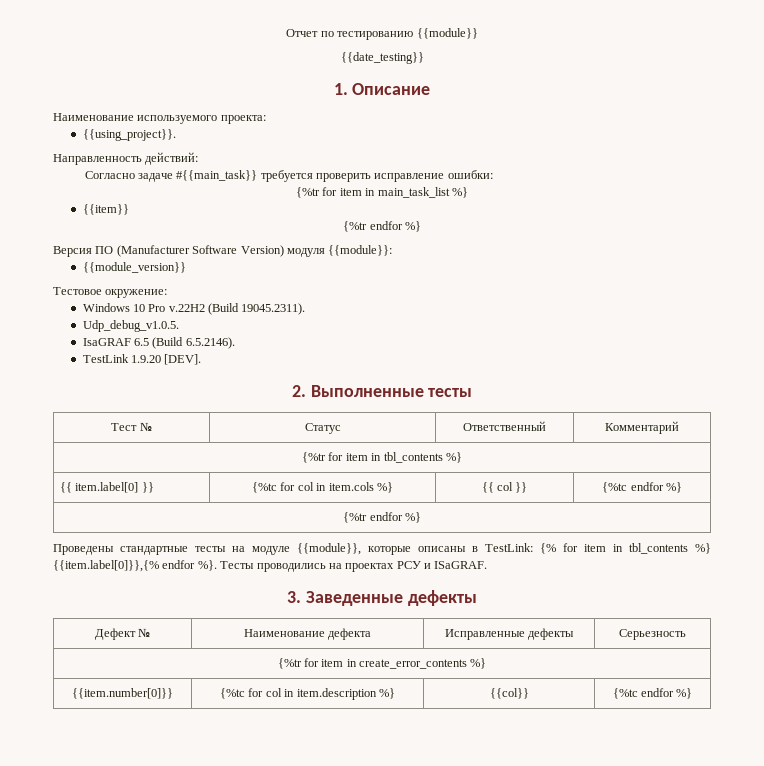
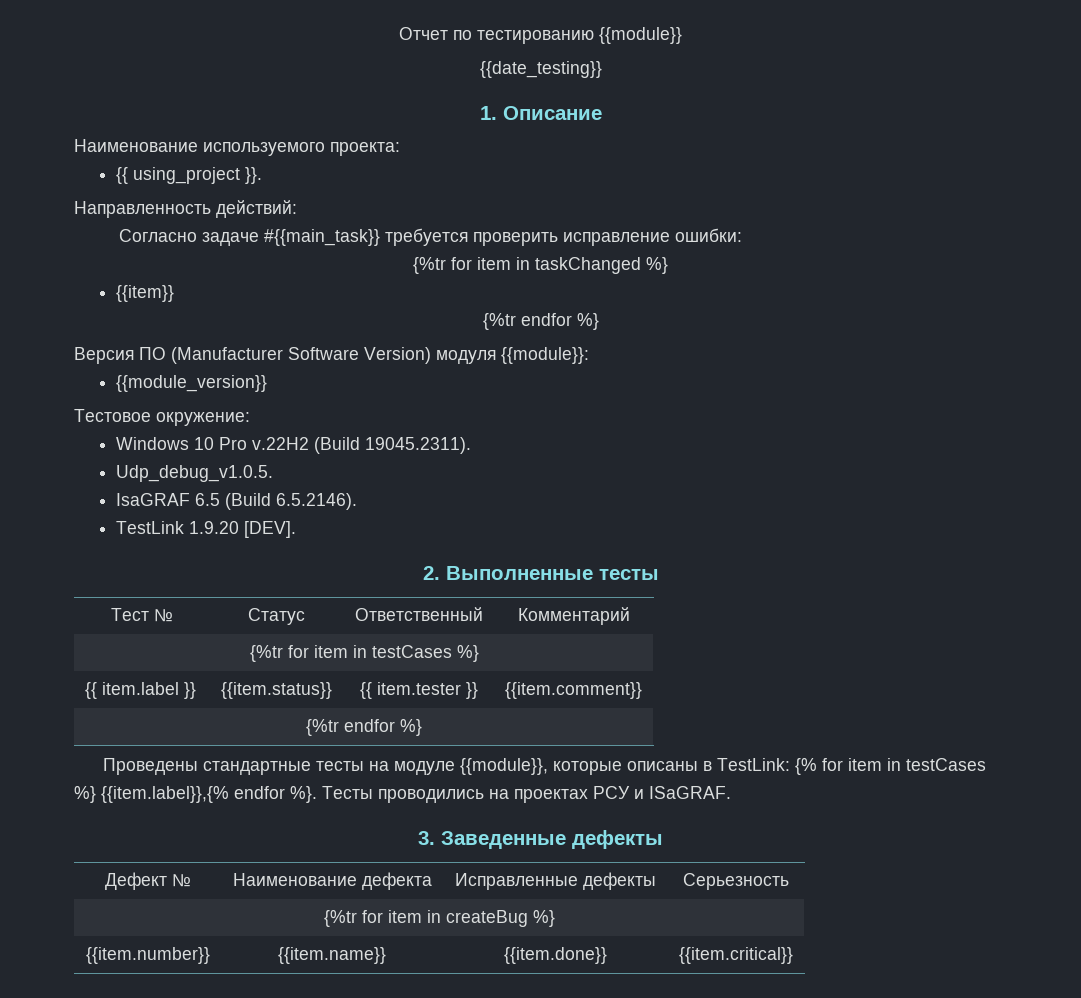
[82,129,176,141] {{using_project}}. -> [115,167,262,184] {{ using_project }}.
[377,187,450,198] main_task_list -> [535,257,641,274] taskChanged
[383,452,443,463] tbl_contents -> [371,645,452,658] testCases
[75,482,154,493] [252,482,393,493] [481,482,528,493] [602,482,682,493] item.label[0] }} | {%tc for col in item.cols %} | {{ col }} | {%tc endfor %} -> [101,682,196,699] [221,682,332,699] [359,682,478,699] [505,682,642,699] item.label }} | {{item.status}} | {{ item.tester }} | {{item.comment}}
[629,543,711,554] [53,560,159,572] tbl_contents %} {{item.label[0]}},{% -> [905,758,986,771] [74,786,229,803] testCases %} {{item.label}},{%
[359,658,487,669] [72,688,173,699] [220,688,395,700] [489,688,529,699] [612,688,693,699] create_error_contents %} // {{item.number[0]}} | {%tc for col in item.description %} | {{col}} | {%tc endfor %} -> [446,910,555,927] [85,947,210,964] [278,947,386,964] [504,947,607,964] [679,947,793,964] createBug %} // {{item.number}} | {{item.name}} | {{item.done}} | {{item.critical}}

